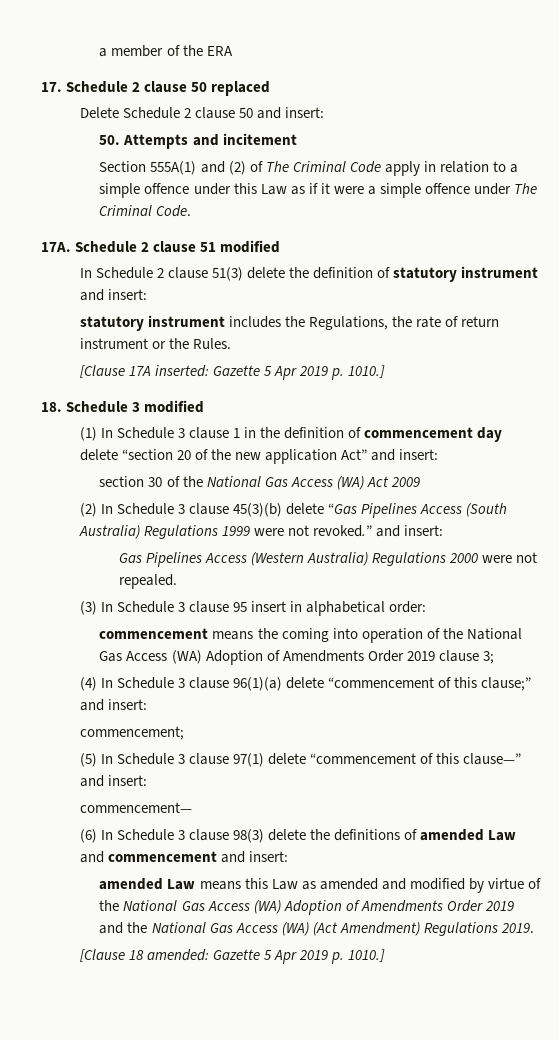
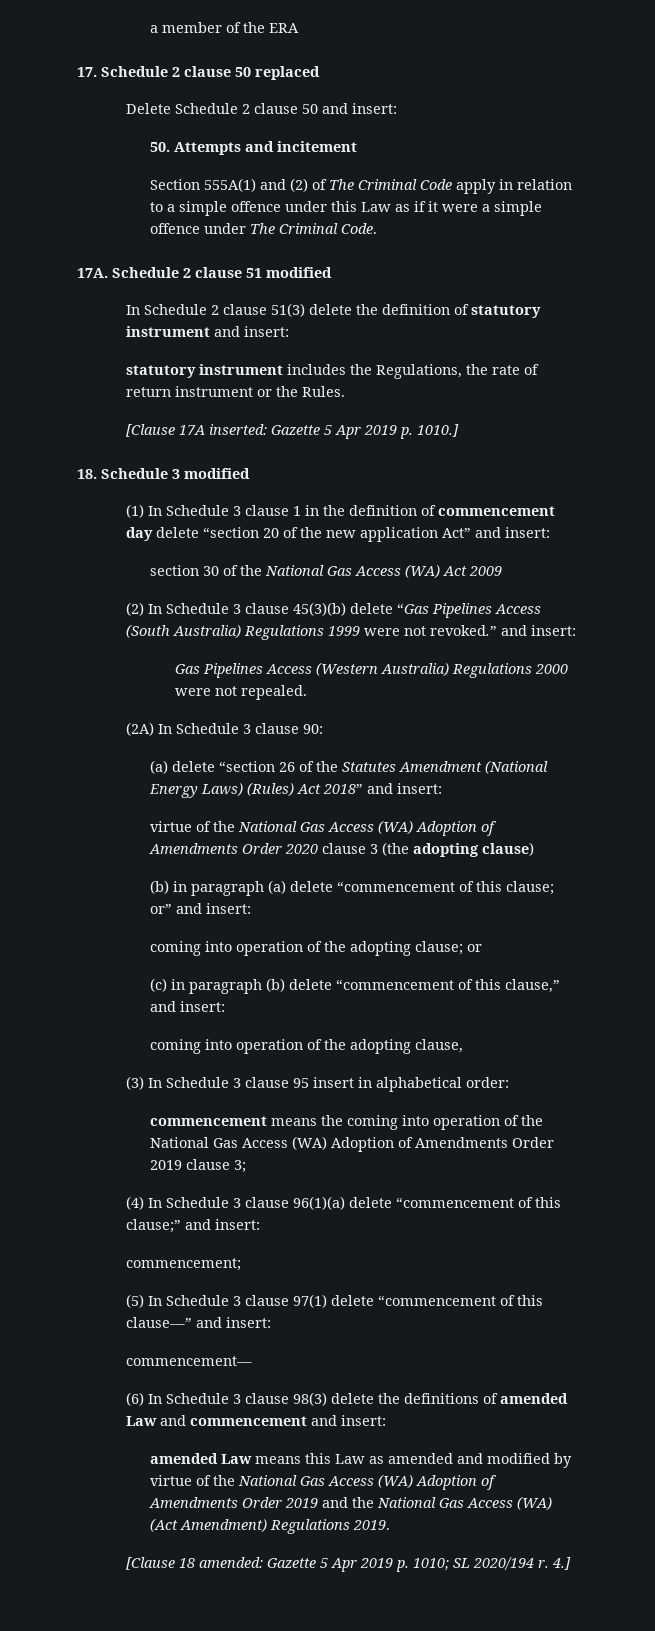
(177, 581) none -> [125,722,323,736] [150,760,549,774] [149,782,443,798] [150,820,498,836] [149,842,535,857] [150,880,555,896] [150,903,252,914] [150,941,483,956] [150,978,561,994] [150,1001,226,1012] [150,1039,464,1054] // (2A) In Schedule 3 clause 90: // (a) delete “section 26 of the Statutes Amendment (National Energy Laws) (Rules) Act 2018” and insert: // virtue of the National Gas Access (WA) Adoption of Amendments Order 2020 clause 3 (the adopting clause) // (b) in paragraph (a) delete “commencement of this clause; or” and insert: // coming into operation of the adopting clause; or // (c) in paragraph (b) delete “commencement of this clause,” and insert: // coming into operation of the adopting clause,
[348,949,386,962] 1010.] -> [412,1557,571,1570] 1010; SL 2020/194 r. 4.]

